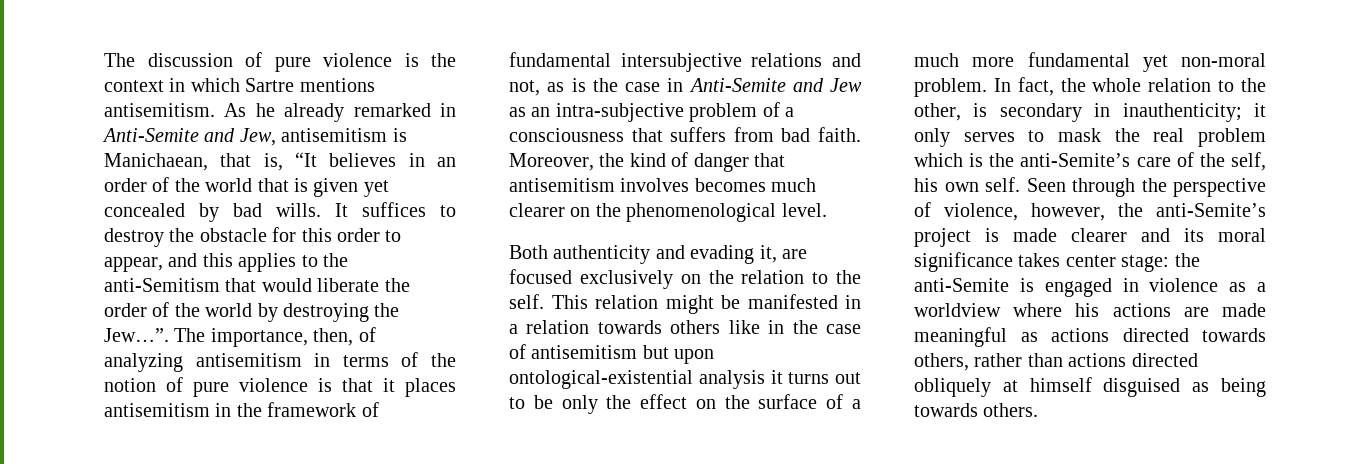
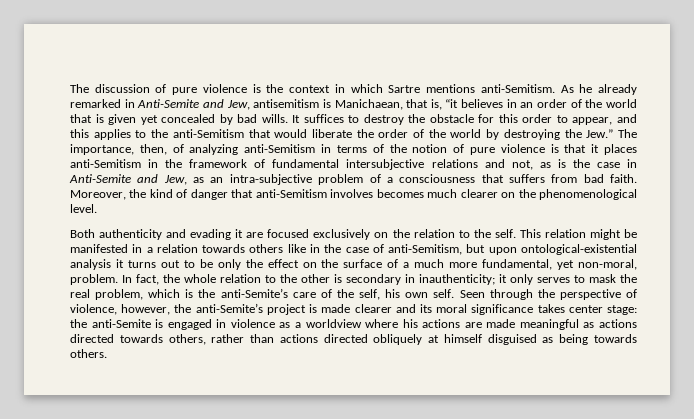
[104,103,215,117] antisemitism. -> [480,84,555,93] anti-Semitism.
[295,152,317,167] “It -> [445,99,459,108] “it
[104,328,169,342] Jew…”. -> [586,129,614,138] Jew.”
[195,353,302,367] antisemitism -> [244,144,316,153] anti-Semitism
[104,403,210,417] antisemitism -> [70,159,141,168] anti-Semitism
[830,78,862,92] Jew -> [163,175,187,185] Jew,
[509,178,615,192] antisemitism -> [255,189,327,198] anti-Semitism
[759,245,777,263] it, -> [235,229,244,238] it
[531,345,638,359] antisemitism -> [388,244,463,255] anti-Semitism,
[1027,52,1266,72] fundamental yet non-moral -> [482,259,638,270] fundamental, yet non-moral,
[914,103,961,121] other, -> [301,274,330,283] other
[1198,128,1266,147] problem -> [95,289,144,300] problem,

